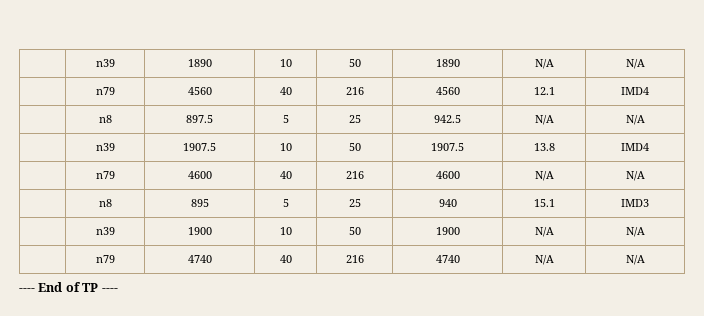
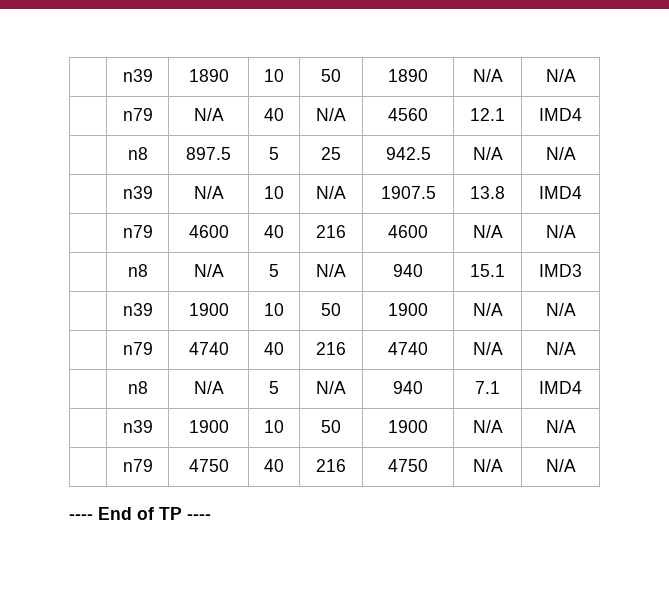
[187,87,212,95] [279,87,292,95] [345,87,364,95] 4560 | 40 | 216 -> [193,108,224,121] [264,108,284,121] [316,108,346,121] N/A | 40 | N/A
[183,143,216,151] [279,143,292,151] [348,143,361,151] 1907.5 | 10 | 50 -> [193,186,224,199] [264,186,284,199] [316,186,346,199] N/A | 10 | N/A
[190,199,209,207] [282,199,289,207] [348,199,361,207] 895 | 5 | 25 -> [193,264,224,277] [269,264,279,277] [316,264,346,277] N/A | 5 | N/A
(645, 260) none -> [127,381,148,394] [193,381,224,394] [269,381,279,394] [316,381,346,394] [393,381,423,394] [475,381,500,394] [539,381,582,394] [122,420,153,433] [188,420,229,433] [264,420,284,433] [321,420,341,433] [388,420,428,433] [472,420,503,433] [545,420,576,433] [122,459,153,472] [188,459,229,472] [264,459,284,472] [316,459,346,472] [388,459,428,472] [472,459,503,472] [545,459,576,472] // | n8 | N/A | 5 | N/A | 940 | 7.1 | IMD4 // | n39 | 1900 | 10 | 50 | 1900 | N/A | N/A // | n79 | 4750 | 40 | 216 | 4750 | N/A | N/A

